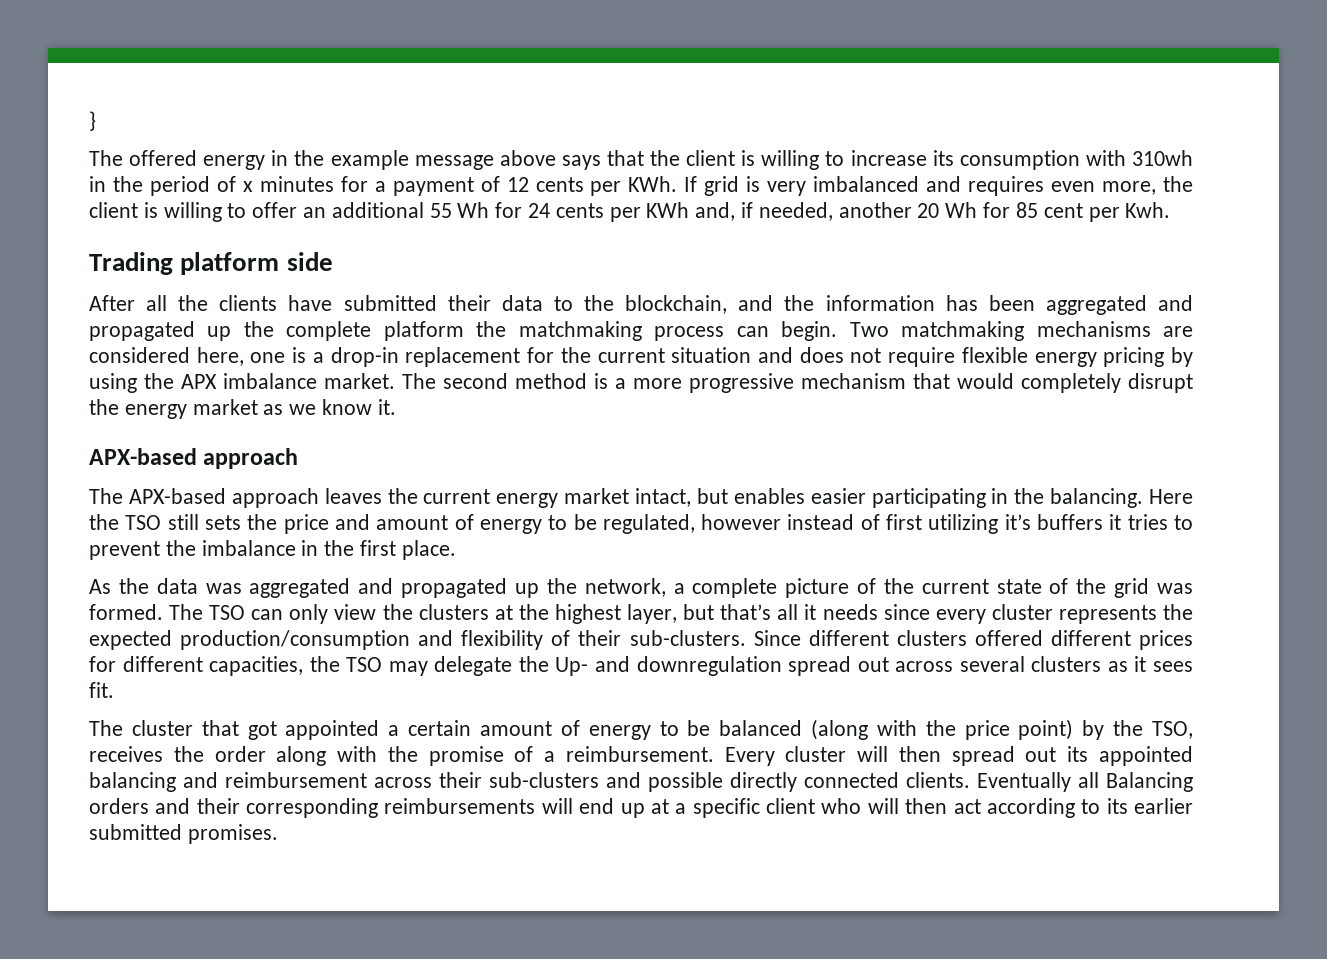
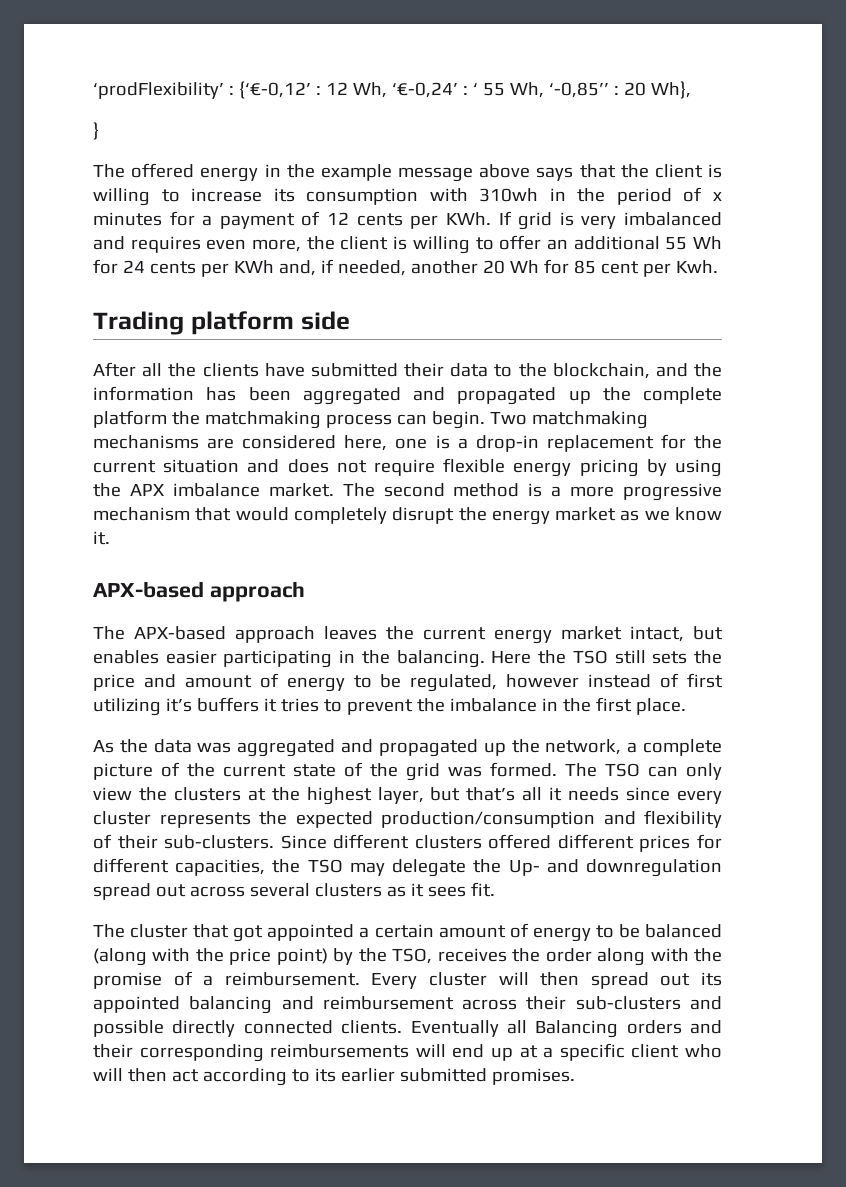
(89, 121) none -> [93,81,691,99] ‘prodFlexibility’ : {‘€-0,12’ : 12 Wh, ‘€-0,24’ : ‘ 55 Wh, ‘-0,85’’ : 20 Wh}, //

